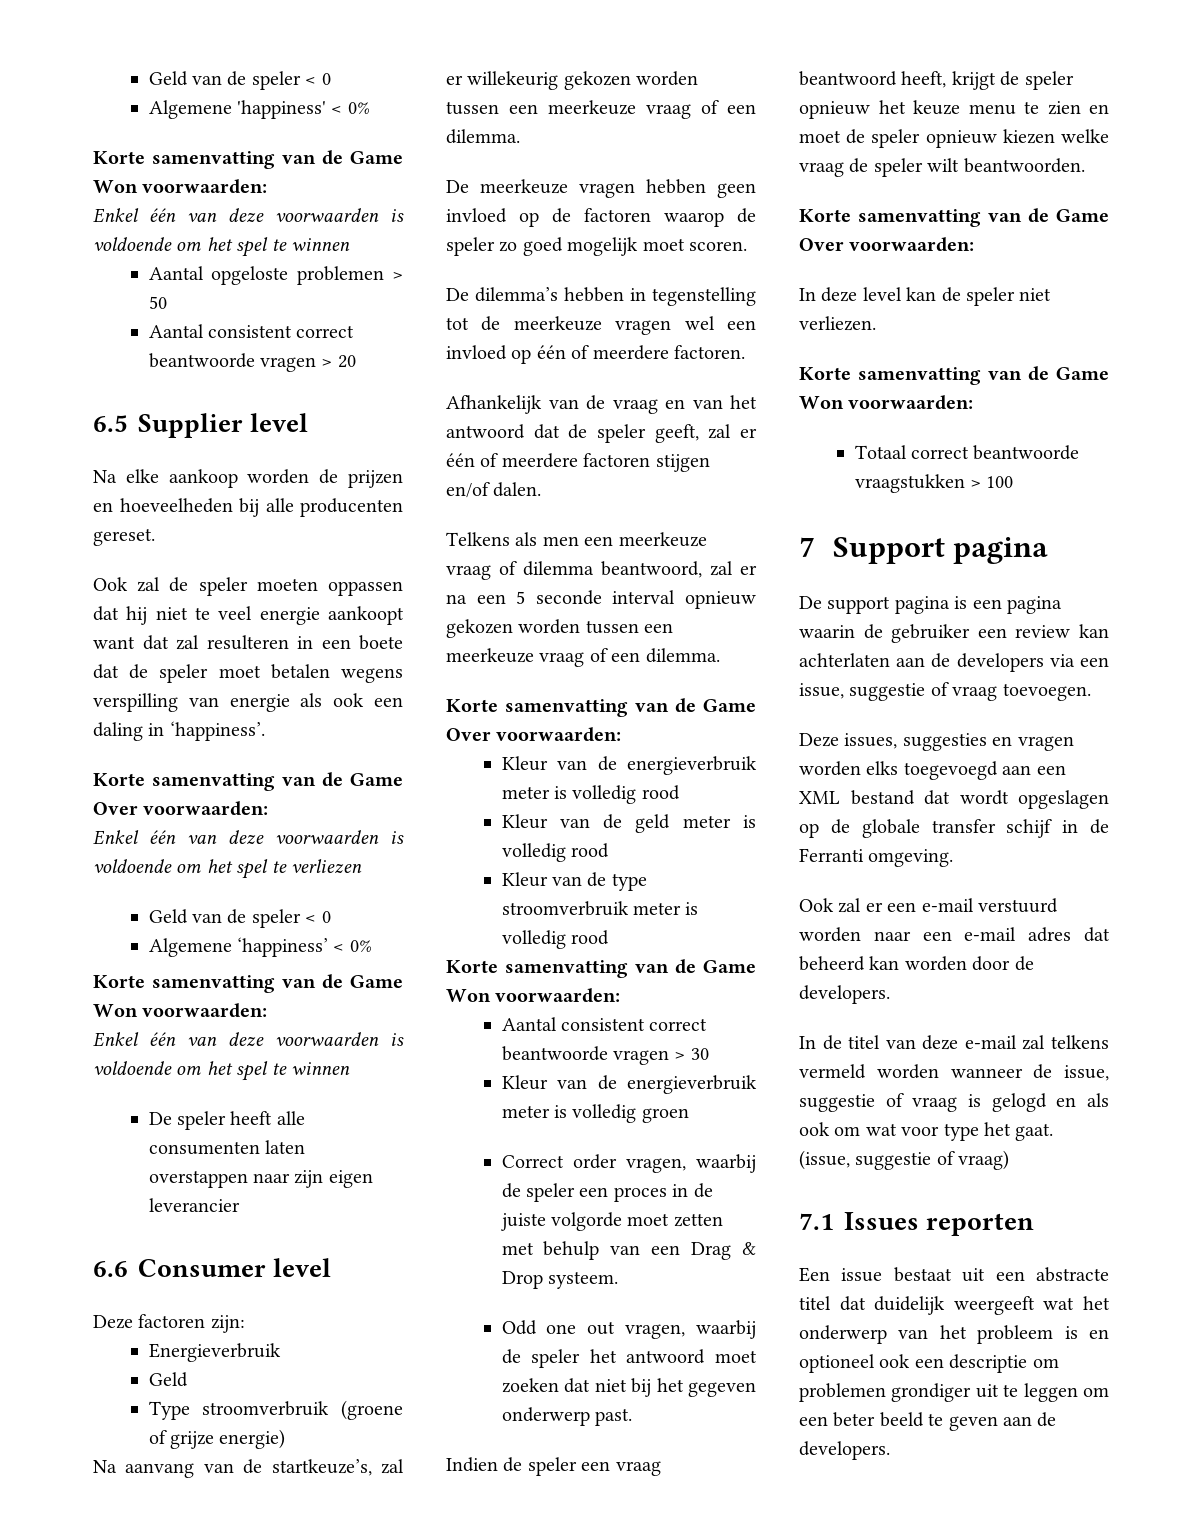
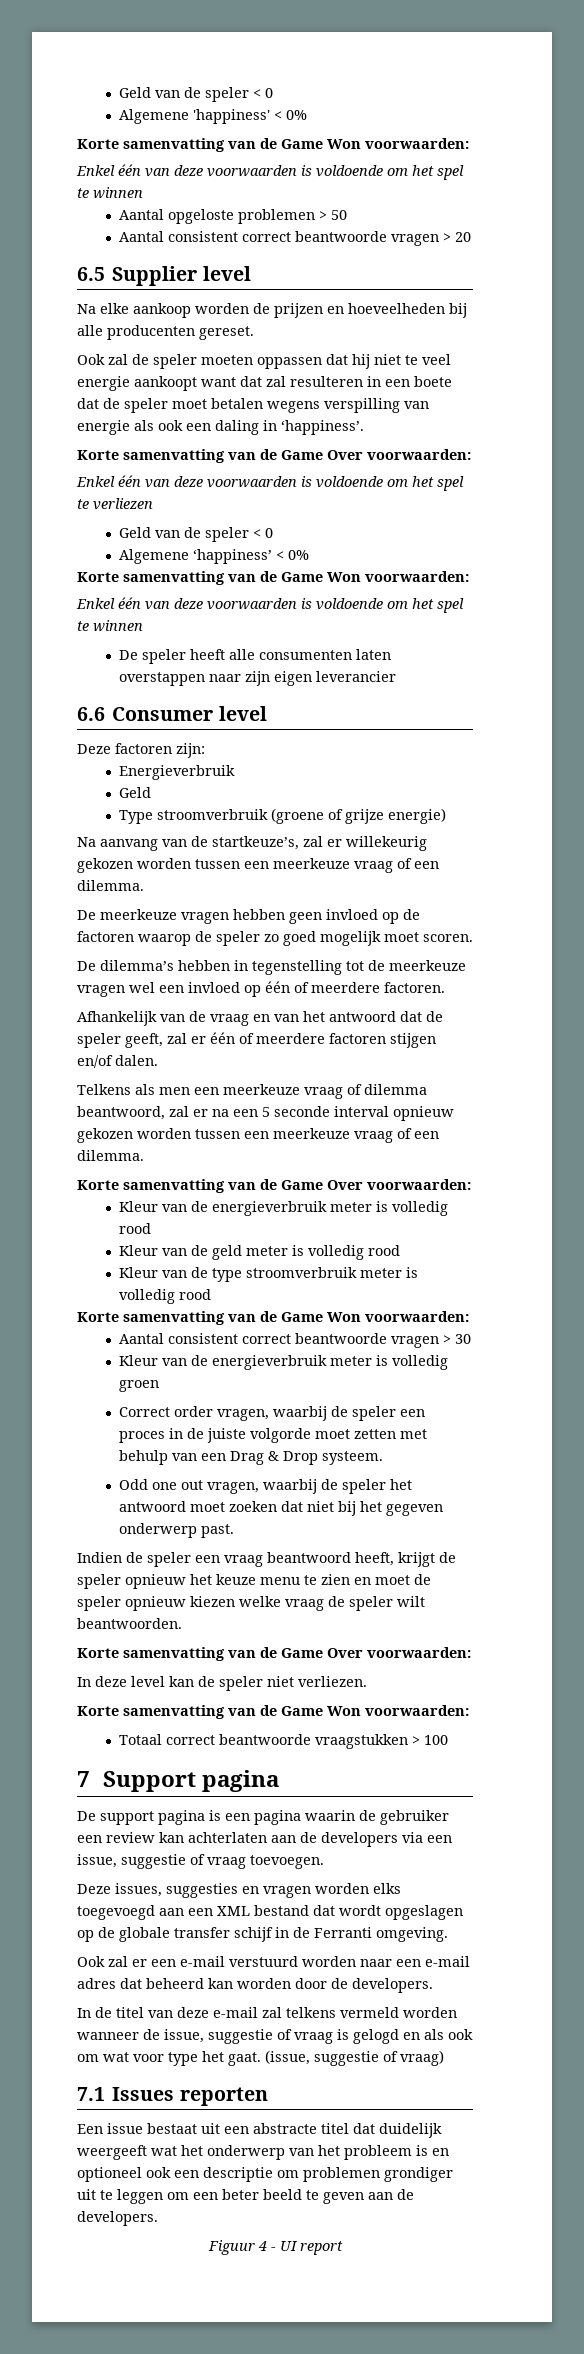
(890, 1450) none -> [207,2240,343,2255] // Figuur 4 - UI report

